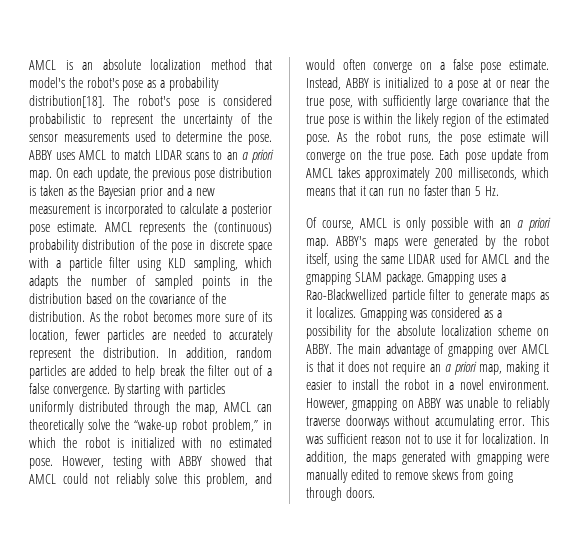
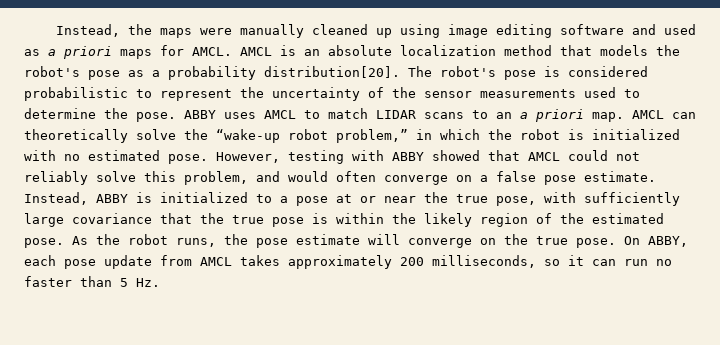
(29, 65) none -> [56,24,697,38] [24,45,232,59] Instead, the maps were manually cleaned up using image editing software and used as a priori maps for AMCL.
[29,77,65,88] model's -> [600,45,648,56] models
[29,95,105,108] distribution[18]. -> [264,66,400,78] distribution[20].
[55,167,272,181] [29,185,216,199] [29,203,272,217] [29,221,272,235] [29,239,272,253] [29,257,272,271] [29,275,272,289] [29,293,226,304] [29,311,272,322] [29,329,273,343] [29,347,272,361] [29,365,272,379] [29,383,225,397] [29,401,219,415] On each update, the previous pose distribution is taken as the Bayesian prior and a new measurement is incorporated to calculate a posterior pose estimate. AMCL represents the (continuous) probability distribution of the pose in discrete space with a particle filter using KLD sampling, which adapts the number of sampled points in the distribution based on the covariance of the distribution. As the robot becomes more sure of its location, fewer particles are needed to accurately represent the distribution. In addition, random particles are added to help break the filter out of a false convergence. By starting with particles uniformly distributed through the map, -> (624, 117) none
[439,149,460,160] Each -> [624,236,688,247] [24,255,56,266] On ABBY, each
[522,167,549,178] [306,185,356,196] which means that -> [544,259,560,266] so
[306,217,551,231] [306,235,549,249] [306,253,549,267] [306,271,506,285] [306,289,549,303] [306,307,502,321] [306,325,549,339] [306,343,549,357] [306,361,549,375] [306,379,549,390] [306,397,550,411] [306,415,549,429] [306,433,549,444] [306,451,549,465] [306,469,513,483] [306,487,375,501] // Of course, AMCL is only possible with an a priori map. ABBY's maps were generated by the robot itself, using the same LIDAR used for AMCL and the gmapping SLAM package. Gmapping uses a Rao-Blackwellized particle filter to generate maps as it localizes. Gmapping was considered as a possibility for the absolute localization scheme on ABBY. The main advantage of gmapping over AMCL is that it does not require an a priori map, making it easier to install the robot in a novel environment. However, gmapping on ABBY was unable to reliably traverse doorways without accumulating error. This was sufficient reason not to use it for localization. In addition, the maps generated with gmapping were manually edited to remove skews from going through doors. -> (160, 282) none

